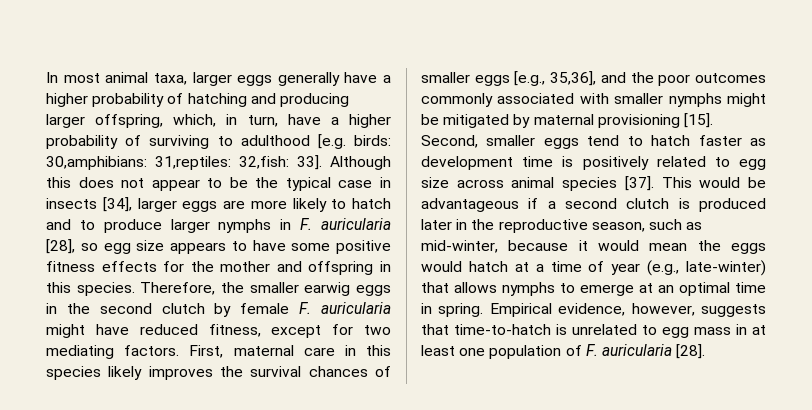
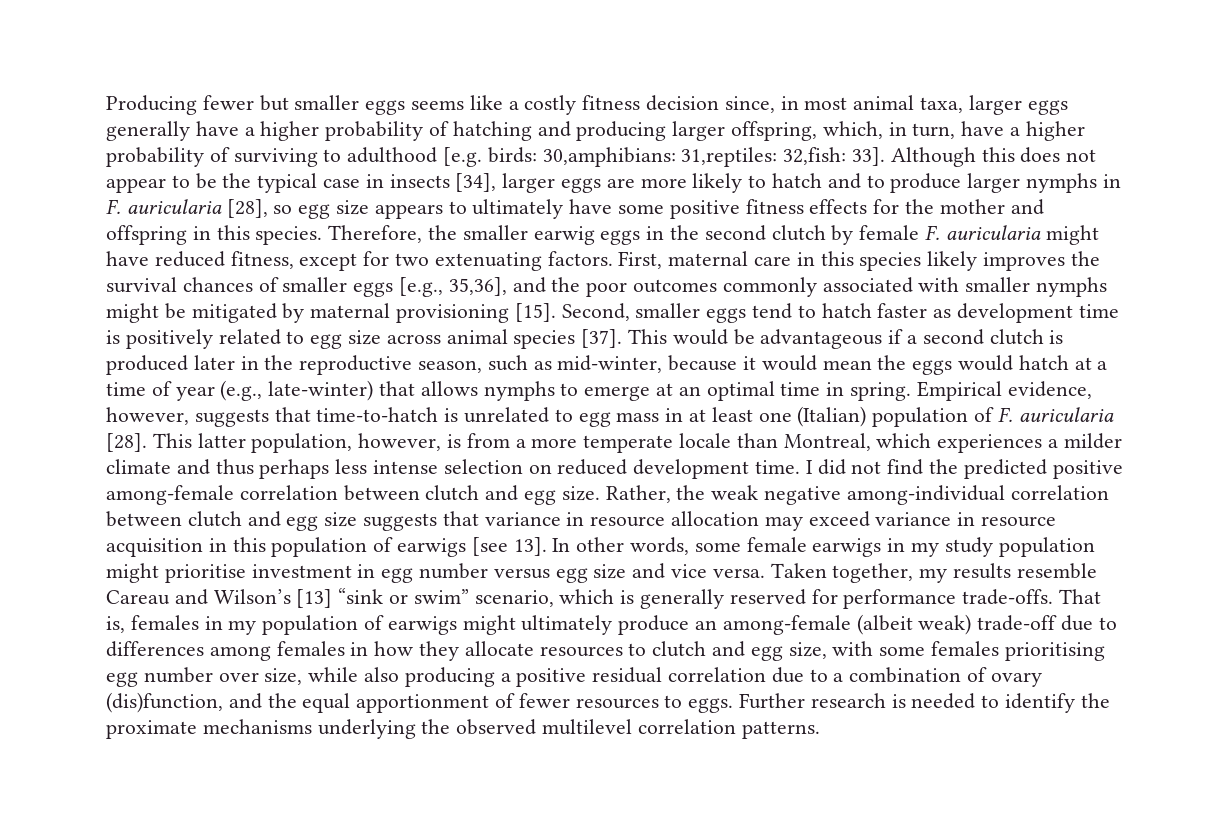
[46,72,58,83] In -> [106,95,799,115] Producing fewer but smaller eggs seems like a costly fitness decision since, in
(247, 246) none -> [472,199,564,219] ultimately
[46,345,114,359] mediating -> [434,252,542,271] extenuating
(486, 352) none -> [797,406,867,427] (Italian)
(706, 351) none -> [152,433,1122,453] [106,459,1123,479] [106,485,1109,505] [106,511,1057,531] [106,537,1095,557] [106,563,1097,583] [106,588,1102,609] [106,614,1117,635] [106,641,1105,661] [106,667,1042,687] [106,692,1110,713] [106,719,820,739] This latter population, however, is from a more temperate locale than Montreal, which experiences a milder climate and thus perhaps less intense selection on reduced development time. I did not find the predicted positive among-female correlation between clutch and egg size. Rather, the weak negative among-individual correlation between clutch and egg size suggests that variance in resource allocation may exceed variance in resource acquisition in this population of earwigs [see 13]. In other words, some female earwigs in my study population might prioritise investment in egg number versus egg size and vice versa. Taken together, my results resemble Careau and Wilson’s [13] “sink or swim” scenario, which is generally reserved for performance trade-offs. That is, females in my population of earwigs might ultimately produce an among-female (albeit weak) trade-off due to differences among females in how they allocate resources to clutch and egg size, with some females prioritising egg number over size, while also producing a positive residual correlation due to a combination of ovary (dis)function, and the equal apportionment of fewer resources to eggs. Further research is needed to identify the proximate mechanisms underlying the observed multilevel correlation patterns.

